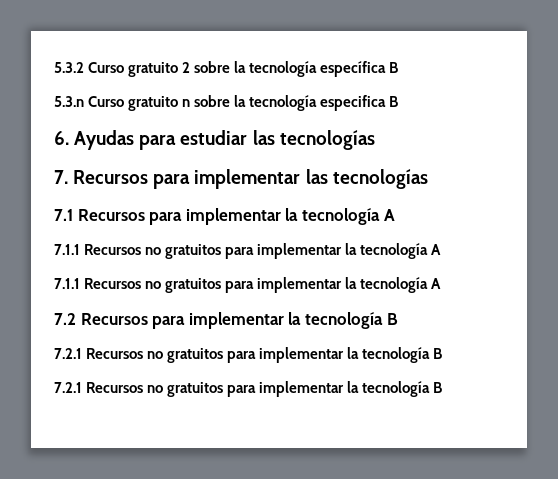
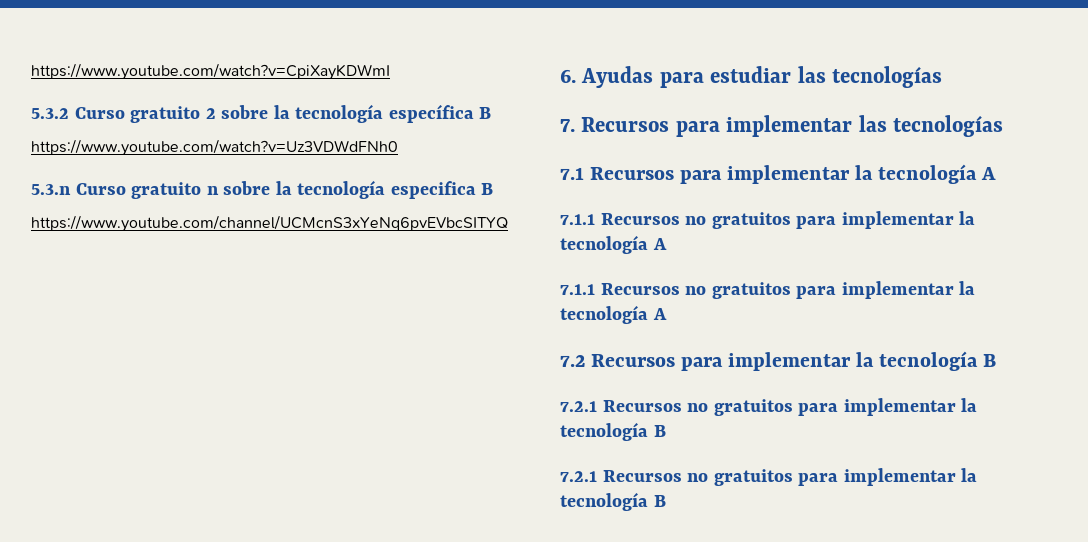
(54, 67) none -> [31,63,390,80] https://www.youtube.com/watch?v=CpiXayKDWmI //
(399, 67) none -> [31,139,398,156] // https://www.youtube.com/watch?v=Uz3VDWdFNh0
(399, 101) none -> [31,215,508,232] // https://www.youtube.com/channel/UCMcnS3xYeNq6pvEVbcSITYQ

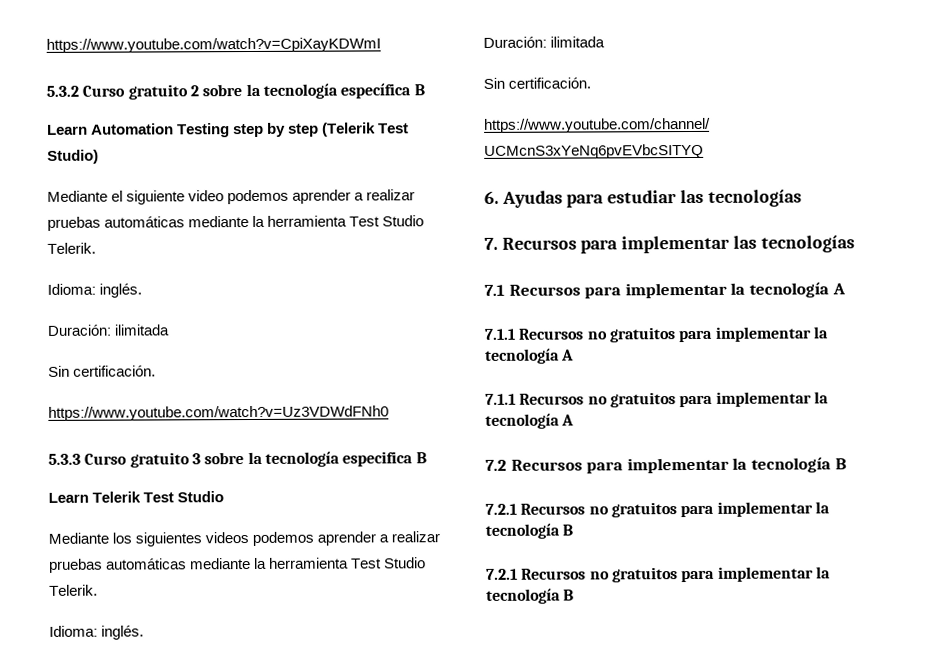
(492, 113) none -> [47,122,410,138] [47,149,99,164] [47,189,416,205] [47,215,425,231] [47,242,96,254] [47,283,143,298] [47,324,170,336] [48,365,157,377] // Learn Automation Testing step by step (Telerik Test Studio) // Mediante el siguiente video podemos aprender a realizar pruebas automáticas mediante la herramienta Test Studio Telerik. // Idioma: inglés. // Duración: ilimitada // Sin certificación.
[31,182,219,199] 5.3.n Curso gratuito n -> [48,452,201,468] 5.3.3 Curso gratuito 3
(494, 189) none -> [48,491,225,503] [48,531,441,547] [49,557,427,573] [49,584,98,596] [49,625,145,640] [483,36,606,48] [483,77,592,89] // Learn Telerik Test Studio // Mediante los siguientes videos podemos aprender a realizar pruebas automáticas mediante la herramienta Test Studio Telerik. // Idioma: inglés. // Duración: ilimitada // Sin certificación.

